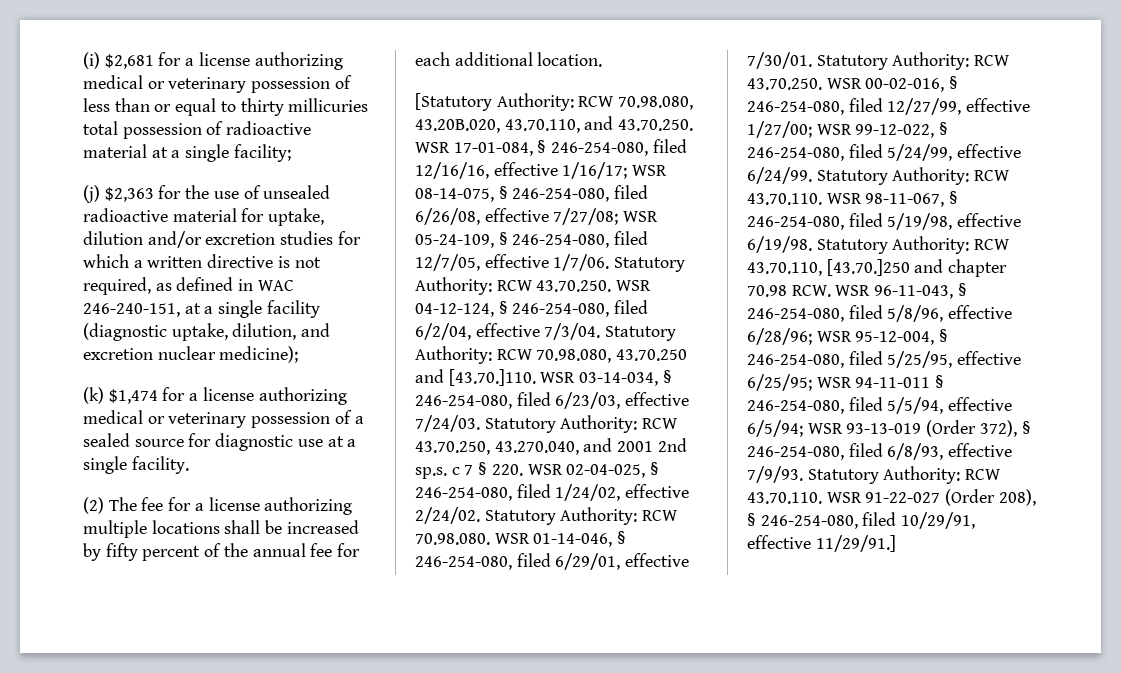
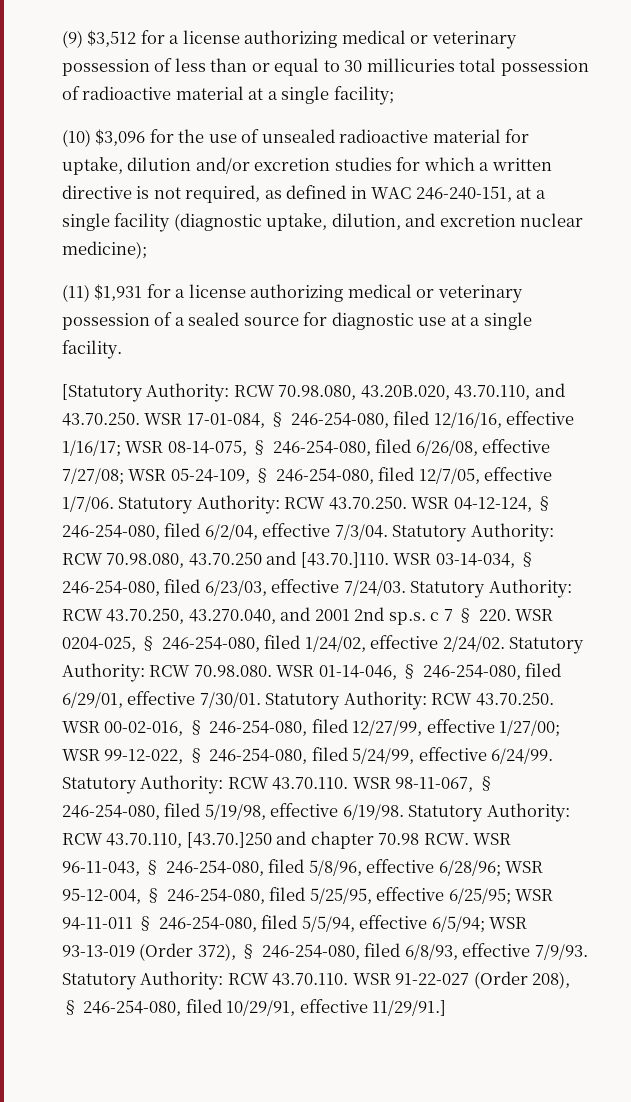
[83,52,154,69] (i) $2,681 -> [62,30,137,48] (9) $3,512
[240,98,284,116] thirty -> [344,60,363,72] 30
[83,185,154,203] (j) $2,363 -> [62,129,146,147] (10) $3,096
[83,387,158,404] (k) $1,474 -> [62,284,143,302] (11) $1,931
[83,497,353,515] [83,520,359,538] [83,543,361,561] [415,52,603,67] // (2) The fee for a license authorizing multiple locations shall be increased by fifty percent of the annual fee for each additional location. -> (122, 349) none
[566,464,646,478] 02-04-025, -> [62,636,136,652] 0204-025,

